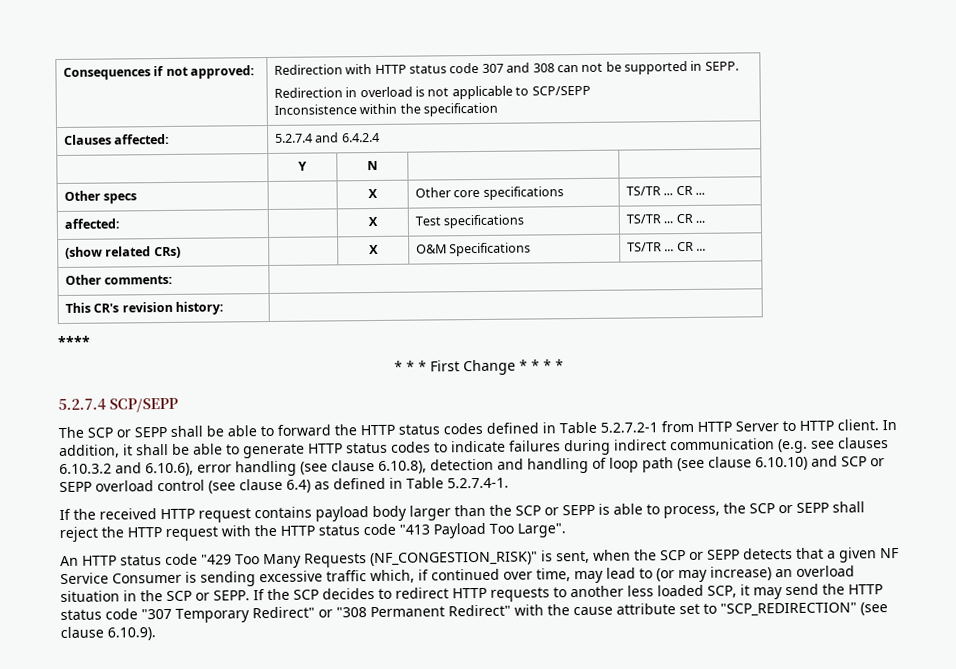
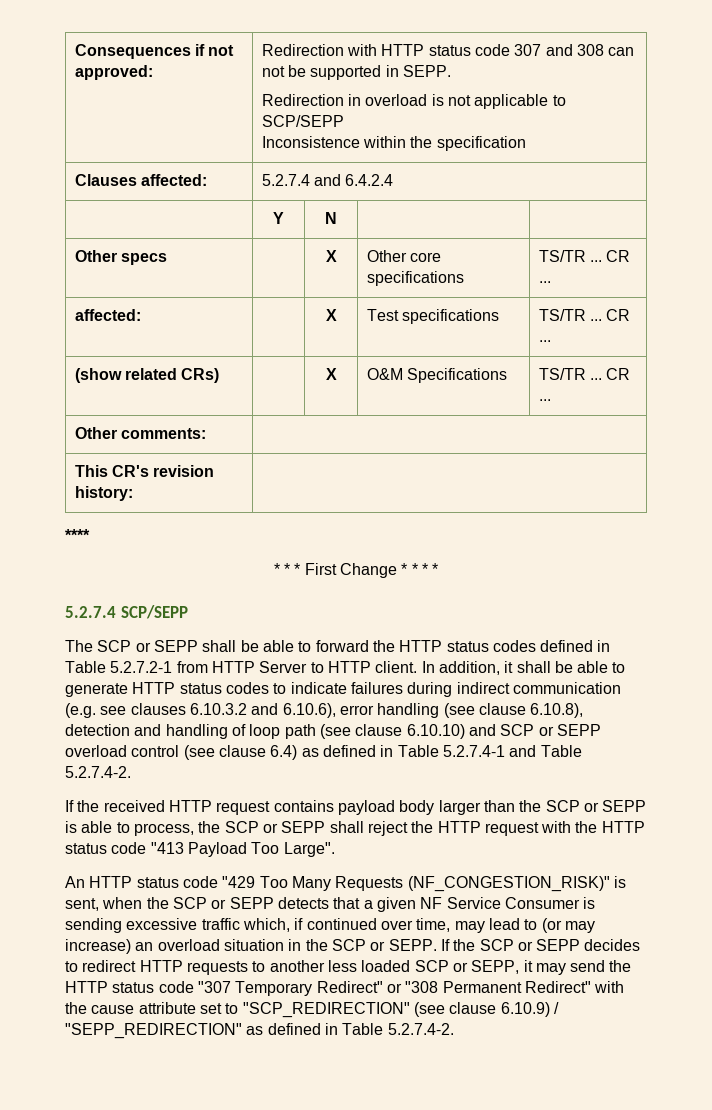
[447,477,509,489] 5.2.7.4-1. -> [442,745,582,757] [65,766,131,778] 5.2.7.4-1 and Table 5.2.7.4-2.
(319, 594) none -> [517,939,581,951] or SEPP
[707,585,737,598] SCP, -> [414,960,520,974] SCP or SEPP,
[107,627,156,641] 6.10.9). -> [500,1002,559,1017] [65,1023,454,1039] 6.10.9) / "SEPP_REDIRECTION" as defined in Table 5.2.7.4-2.

